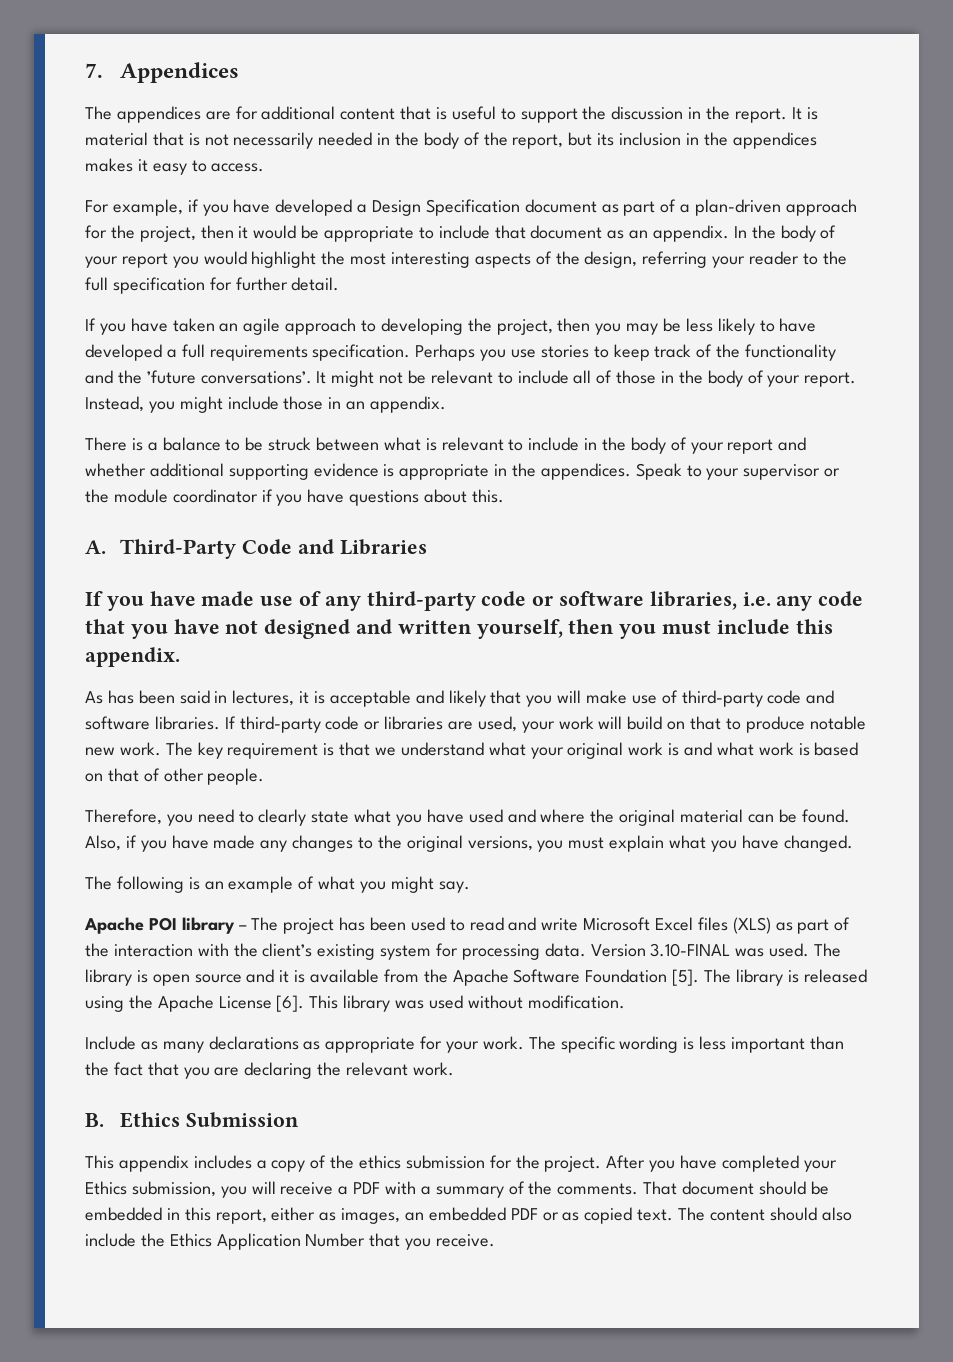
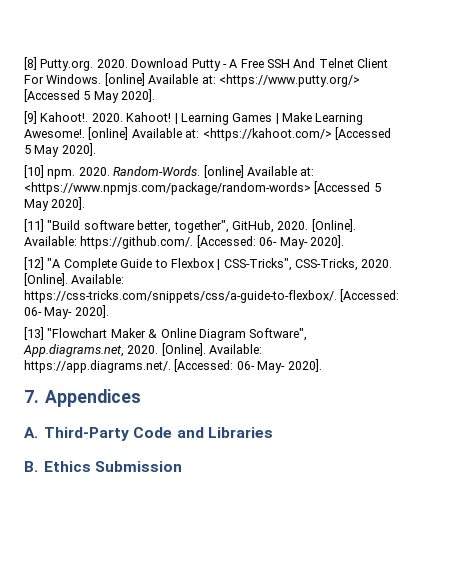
[85,62,240,83] [85,106,818,123] [85,132,817,149] [85,158,265,175] [85,199,857,216] [85,225,837,242] [85,251,847,268] [85,277,340,294] [85,318,817,335] [85,344,837,361] [85,370,857,387] [85,396,447,413] [85,437,807,454] [85,463,841,480] [85,489,504,506] 7. Appendices // The appendices are for additional content that is useful to support the discussion in the report. It is material that is not necessarily needed in the body of the report, but its inclusion in the appendices makes it easy to access. // For example, if you have developed a Design Specification document as part of a plan-driven approach for the project, then it would be appropriate to include that document as an appendix. In the body of your report you would highlight the most interesting aspects of the design, referring your reader to the full specification for further detail. // If you have taken an agile approach to developing the project, then you may be less likely to have developed a full requirements specification. Perhaps you use stories to keep track of the functionality and the ’future conversations’. It might not be relevant to include all of those in the body of your report. Instead, you might include those in an appendix. // There is a balance to be struck between what is relevant to include in the body of your report and whether additional supporting evidence is appropriate in the appendices. Speak to your supervisor or the module coordinator if you have questions about this. -> [24,57,389,71] [24,73,360,87] [24,89,156,103] [24,111,364,125] [24,127,391,141] [24,143,96,157] [24,165,315,179] [24,181,381,195] [24,197,86,211] [24,219,356,233] [24,235,344,249] [24,257,393,271] [24,273,125,286] [24,289,400,303] [24,305,109,319] [24,327,308,341] [23,343,263,357] [24,359,322,373] [24,389,142,407] [8] Putty.org. 2020. Download Putty - A Free SSH And Telnet Client For Windows. [online] Available at: <https://www.putty.org/> [Accessed 5 May 2020]. // [9] Kahoot!. 2020. Kahoot! | Learning Games | Make Learning Awesome!. [online] Available at: <https://kahoot.com/> [Accessed 5 May 2020]. // [10] npm. 2020. Random-Words. [online] Available at: <https://www.npmjs.com/package/random-words> [Accessed 5 May 2020]. // [11] "Build software better, together", GitHub, 2020. [Online]. Available: https://github.com/. [Accessed: 06- May- 2020]. // [12] "A Complete Guide to Flexbox | CSS-Tricks", CSS-Tricks, 2020. [Online]. Available: https://css-tricks.com/snippets/css/a-guide-to-flexbox/. [Accessed: 06- May- 2020]. // [13] "Flowchart Maker & Online Diagram Software", App.diagrams.net, 2020. [Online]. Available: https://app.diagrams.net/. [Accessed: 06- May- 2020]. // 7. Appendices
[85,591,864,611] [85,619,833,639] [85,647,180,667] [85,690,835,707] [85,716,866,733] [85,742,859,759] [85,768,265,785] [85,809,850,826] [85,835,853,852] [85,876,470,893] [84,917,851,934] [85,943,842,960] [85,969,867,986] [85,995,625,1012] [85,1036,844,1053] [85,1062,454,1079] [85,1112,299,1128] [85,1155,837,1172] [85,1181,829,1198] [85,1207,852,1224] [85,1233,496,1250] If you have made use of any third-party code or software libraries, i.e. any code that you have not designed and written yourself, then you must include this appendix. // As has been said in lectures, it is acceptable and likely that you will make use of third-party code and software libraries. If third-party code or libraries are used, your work will build on that to produce notable new work. The key requirement is that we understand what your original work is and what work is based on that of other people. // Therefore, you need to clearly state what you have used and where the original material can be found. Also, if you have made any changes to the original versions, you must explain what you have changed. // The following is an example of what you might say. // Apache POI library – The project has been used to read and write Microsoft Excel files (XLS) as part of the interaction with the client’s existing system for processing data. Version 3.10-FINAL was used. The library is open source and it is available from the Apache Software Foundation [5]. The library is released using the Apache License [6]. This library was used without modification. // Include as many declarations as appropriate for your work. The specific wording is less important than the fact that you are declaring the relevant work. // B. Ethics Submission // This appendix includes a copy of the ethics submission for the project. After you have completed your Ethics submission, you will receive a PDF with a summary of the comments. That document should be embedded in this report, either as images, an embedded PDF or as copied text. The content should also include the Ethics Application Number that you receive. -> [24,461,183,472] B. Ethics Submission

